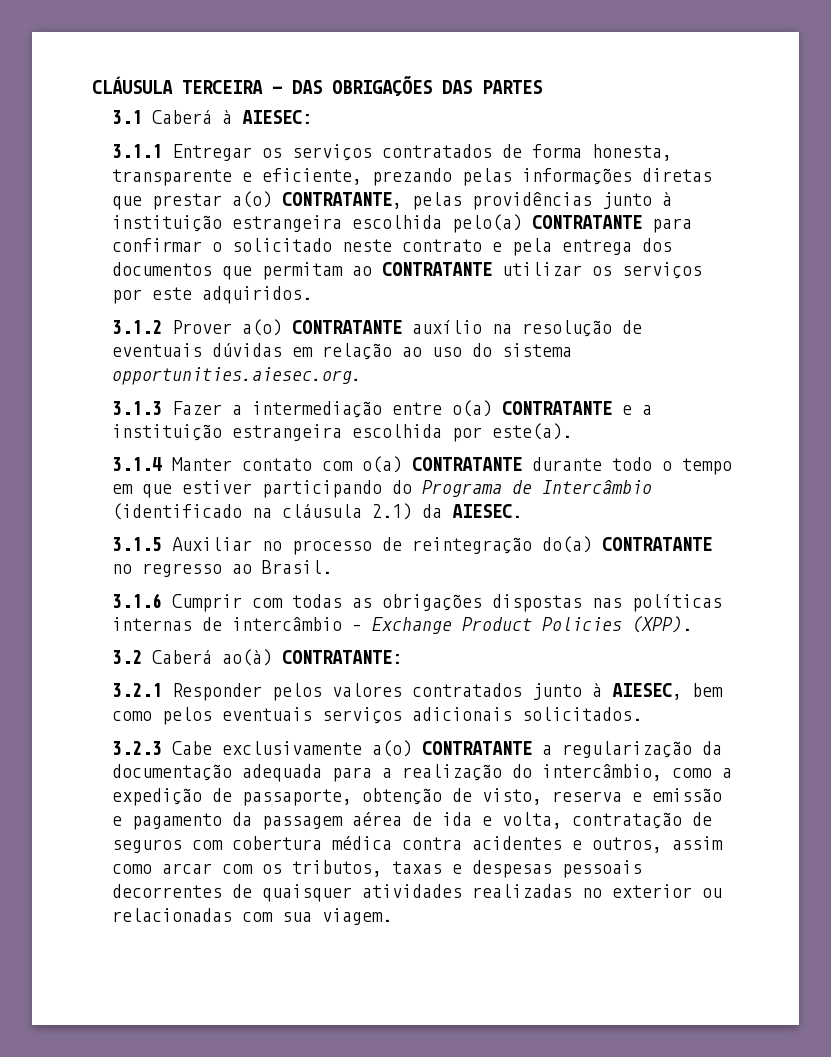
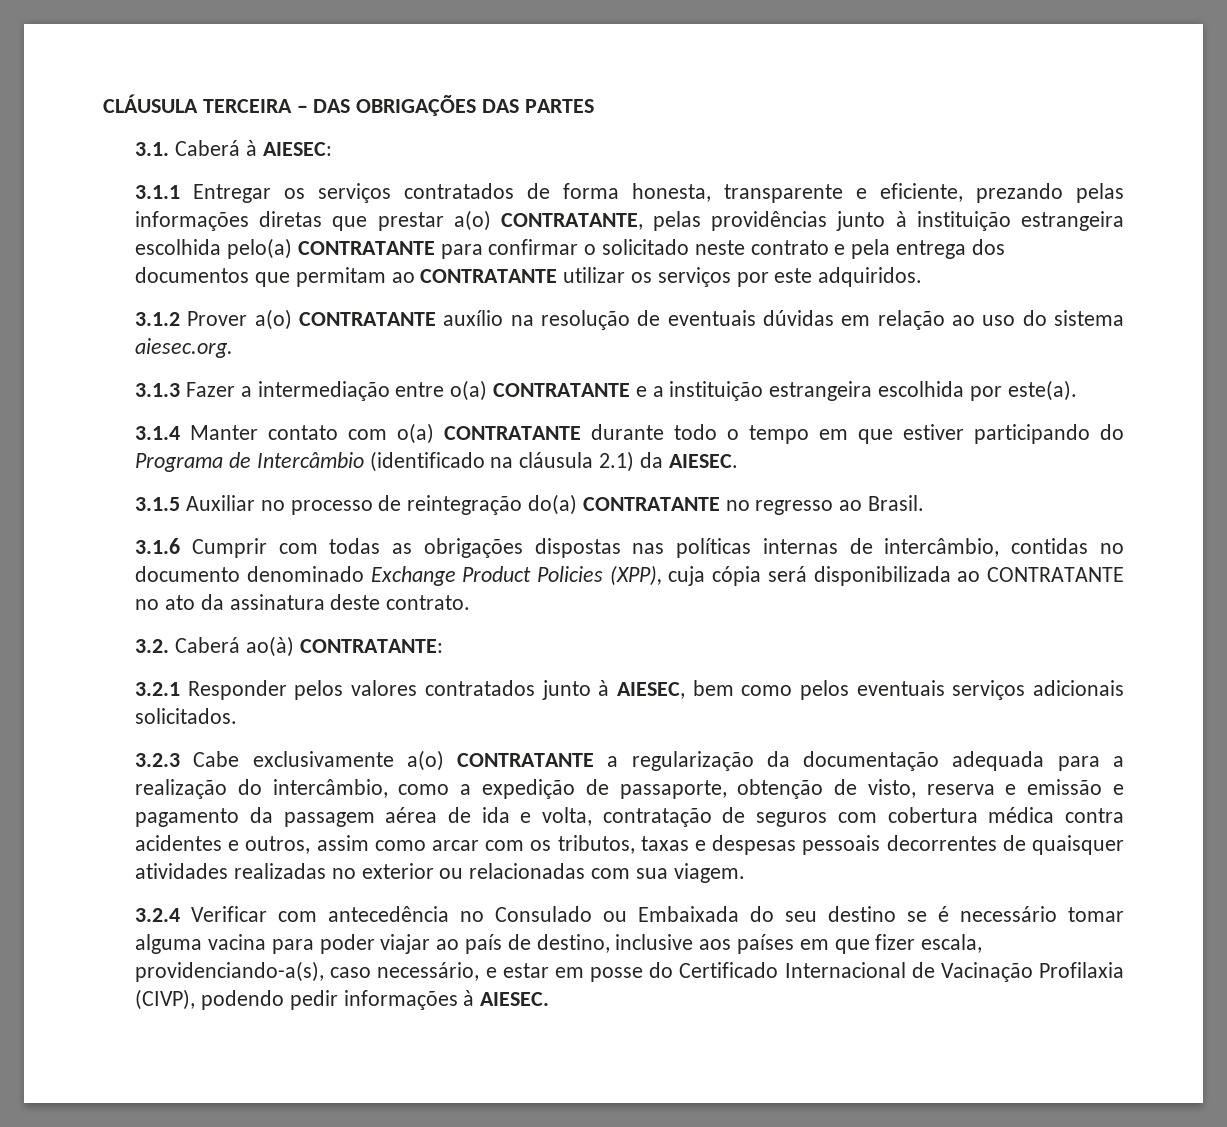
[112,110,143,124] 3.1 -> [135,142,170,156] 3.1.
[112,367,363,385] opportunities.aiesec.org. -> [135,338,234,358] aiesec.org.
[232,616,693,634] [112,650,143,664] intercâmbio – Exchange Product Policies (XPP). // 3.2 -> [884,538,1124,557] [135,565,1124,586] [135,594,471,610] [135,639,170,653] intercâmbio, contidas no documento denominado Exchange Product Policies (XPP), cuja cópia será disponibilizada ao CONTRATANTE no ato da assinatura deste contrato. // 3.2.
(393, 916) none -> [135,906,1124,922] [135,934,983,954] [135,961,1124,982] [135,989,550,1010] // 3.2.4 Verificar com antecedência no Consulado ou Embaixada do seu destino se é necessário tomar alguma vacina para poder viajar ao país de destino, inclusive aos países em que fizer escala, providenciando-a(s), caso necessário, e estar em posse do Certificado Internacional de Vacinação Profilaxia (CIVP), podendo pedir informações à AIESEC.

